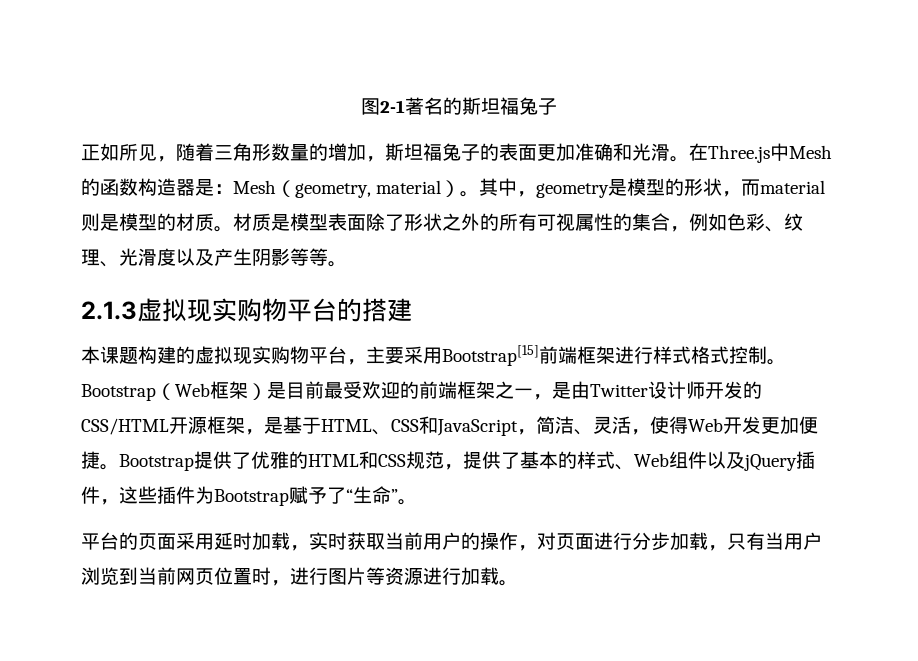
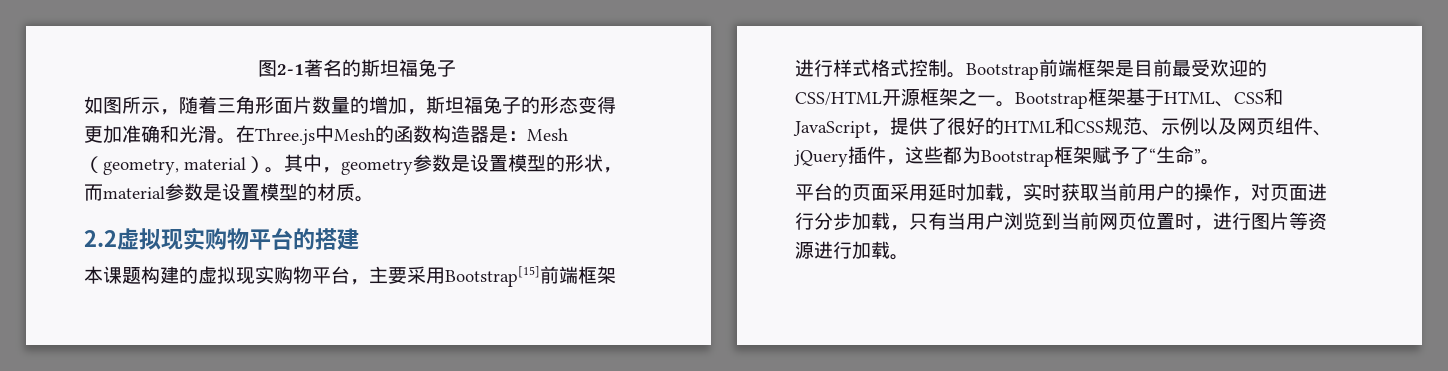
[81,143,157,161] 正如所见 -> [84,96,160,114] 如图所示
(271, 152) none -> [274,96,312,114] 面片
[499,143,537,161] 表面 -> [540,96,616,114] 形态变得
[608,179,628,196] 是 -> [413,154,508,172] 参数是设置
[81,213,119,231] 则是 -> [165,183,260,201] 参数是设置
[233,213,803,232] [81,248,347,267] [81,301,137,320] 材质是模型表面除了形状之外的所有可视属性的集合，例如色彩、纹理、光滑度以及产生阴影等等。 // 2.1.3 -> [84,230,117,247] // 2.2
[156,381,267,400] （Web框架） -> [1039,59,1115,77] 前端框架
[419,381,762,400] [81,416,283,435] 前端框架之一，是由Twitter设计师开发的CSS/HTML开源框架，是 -> [795,88,1126,109] CSS/HTML开源框架之一。Bootstrap框架
[536,416,818,435] [81,451,745,471] 简洁、灵活，使得Web开发更加便捷。Bootstrap提供了优雅的HTML和CSS规范，提供了基本的样式、Web组件以及 -> [890,117,1332,136] 提供了很好的HTML和CSS规范、示例以及网页组件、
[157,486,289,506] 插件为Bootstrap -> [943,146,1092,167] 都为Bootstrap框架

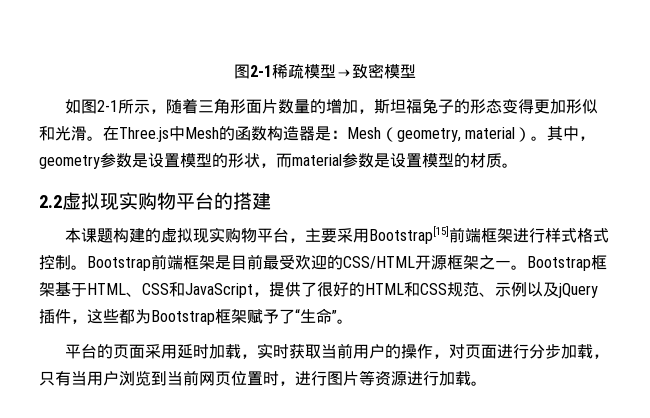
[257,59,456,77] 图2-1著名的斯坦福兔子 -> [234,63,416,79] 图2-1稀疏模型→致密模型
(122, 105) none -> [97,100,119,112] 2-1
[122,125,160,143] 准确 -> [566,99,599,114] 形似
[1237,117,1332,136] 网页组件、 -> (559, 289) none

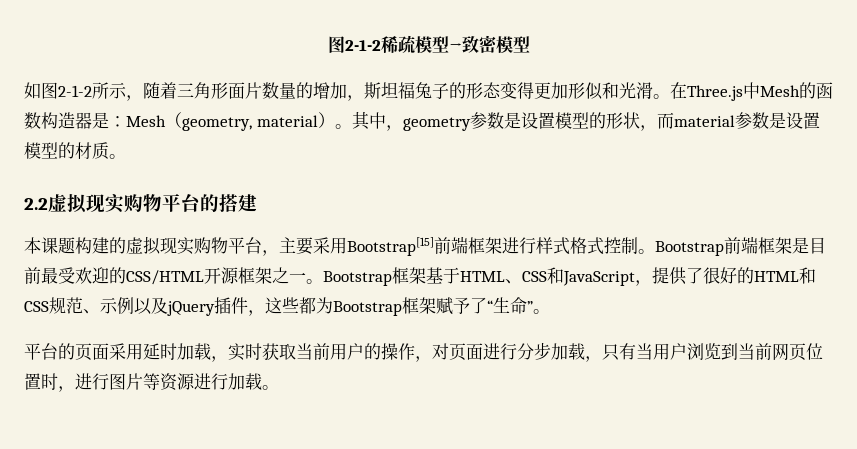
[234,64,272,79] 图2-1 -> [327,36,381,53] 图2-1-2
[97,100,119,112] 2-1 -> [58,85,92,97] 2-1-2

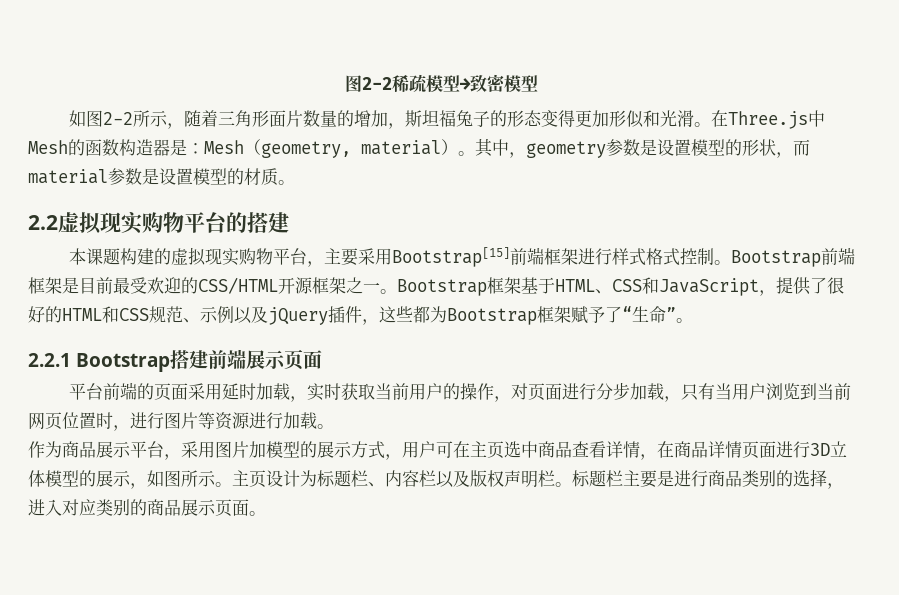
[327,36,381,53] 图2-1-2 -> [345,75,392,92] 图2-2
[58,85,92,97] 2-1-2 -> [102,112,133,125] 2-2
[24,343,58,360] // 平台 -> [28,349,323,372] [68,382,137,400] // 2.2.1 Bootstrap搭建前端展示页面 // 平台前端
(279, 387) none -> [28,441,847,460] [28,469,844,489] [28,499,266,517] // 作为商品展示平台，采用图片加模型的展示方式，用户可在主页选中商品查看详情，在商品详情页面进行3D立体模型的展示，如图所示。主页设计为标题栏、内容栏以及版权声明栏。标题栏主要是进行商品类别的选择，进入对应类别的商品展示页面。

